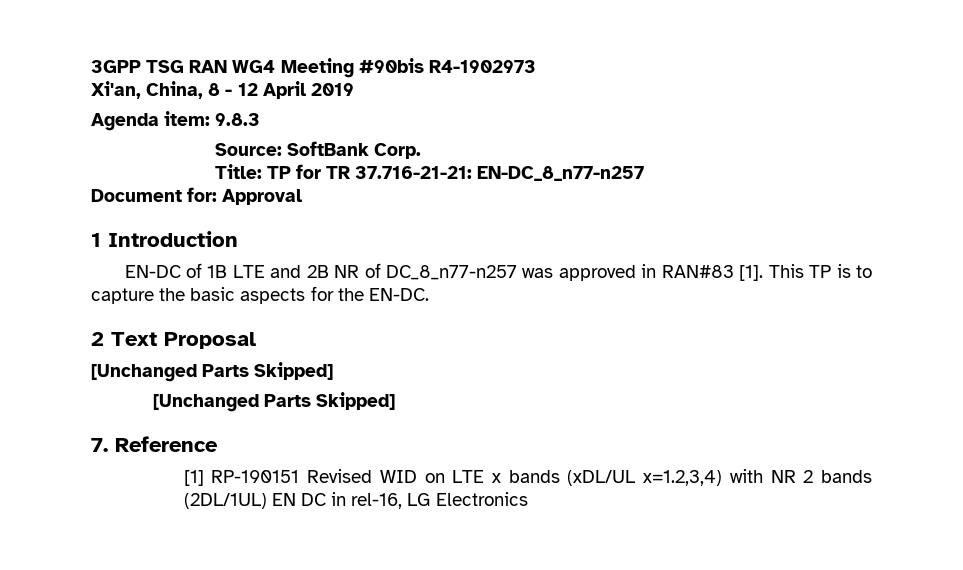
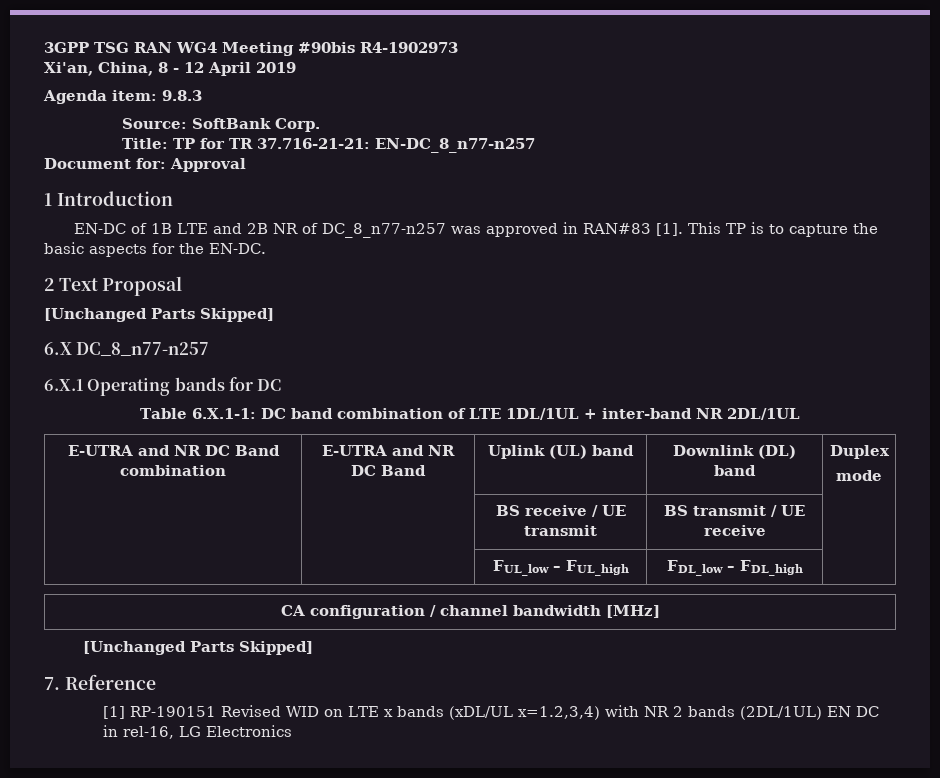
(334, 371) none -> [44,342,210,356] [44,377,282,396] [139,408,801,420] [67,445,280,456] [120,465,226,476] [322,445,456,456] [351,465,427,476] [488,445,634,459] [673,445,796,459] [714,465,756,476] [829,445,890,459] [836,470,882,481] [495,505,626,517] [524,525,597,536] [664,505,805,517] [703,525,766,536] [492,560,629,576] [666,560,803,576] [280,605,660,619] // 6.X DC_8_n77-n257 // 6.X.1 Operating bands for DC // Table 6.X.1-1: DC band combination of LTE 1DL/1UL + inter-band NR 2DL/1UL // E-UTRA and NR DC Band combination | E-UTRA and NR DC Band | Uplink (UL) band | Downlink (DL) band | Duplex // mode // | | BS receive / UE transmit | BS transmit / UE receive | // | | FUL_low – FUL_high | FDL_low – FDL_high | // CA configuration / channel bandwidth [MHz]

